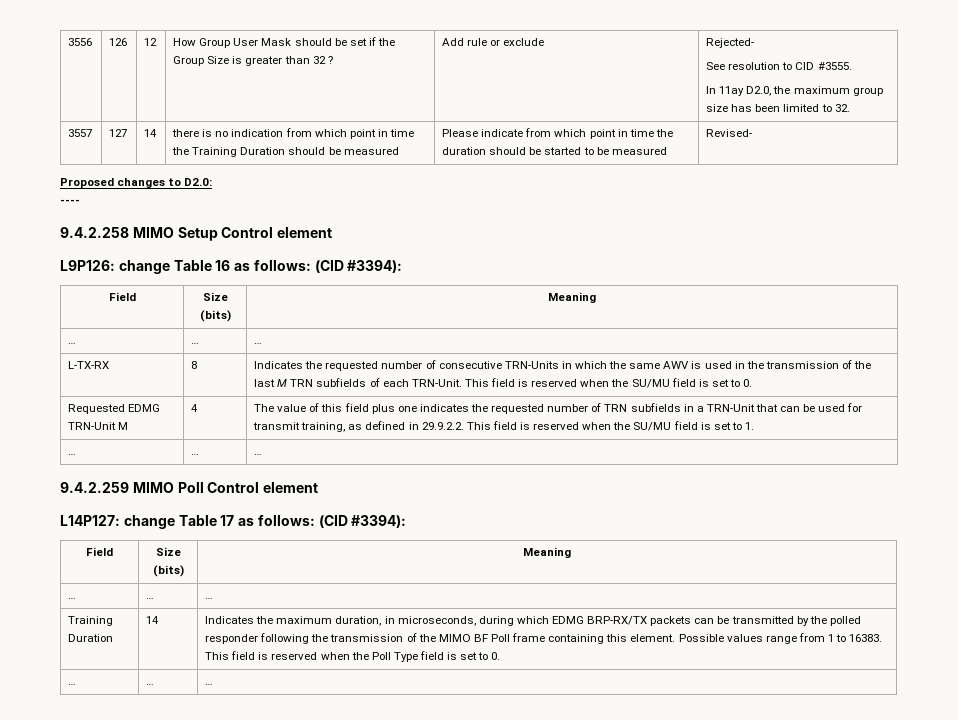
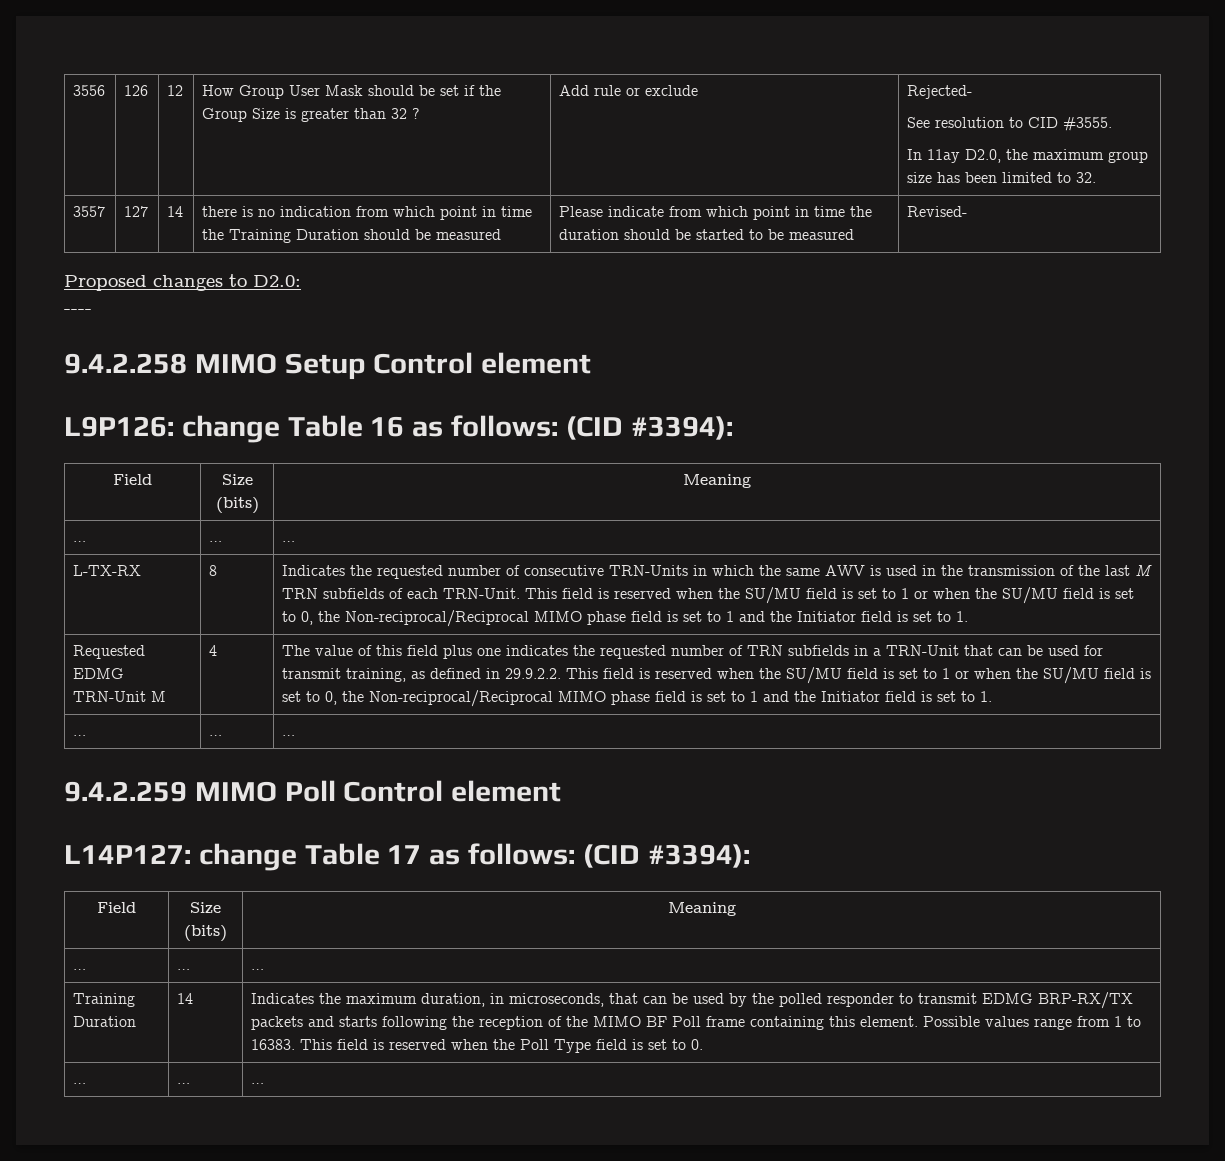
[743,379,753,387] 0. -> [901,587,1135,604] [282,610,969,627] 1 or when the SU/MU field is set to 0, the Non-reciprocal/Reciprocal MIMO phase field is set to 1 and the Initiator field is set to 1.
(742, 426) none -> [942,667,1152,684] [282,690,976,707] 1 or when the SU/MU field is set to 0, the Non-reciprocal/Reciprocal MIMO phase field is set to 1 and the Initiator field is set to
[478,616,794,626] during which EDMG BRP-RX/TX packets can be transmitted -> [609,993,725,1004] that can be used
(259, 639) none -> [899,992,1134,1009] [251,1016,378,1030] to transmit EDMG BRP-RX/TX packets and starts
[330,634,404,642] transmission -> [479,1016,544,1030] reception

